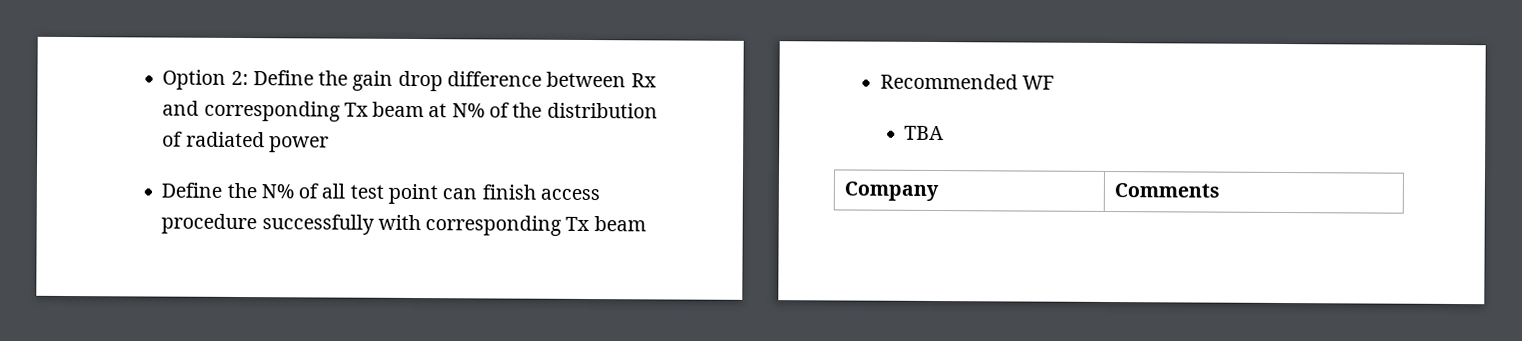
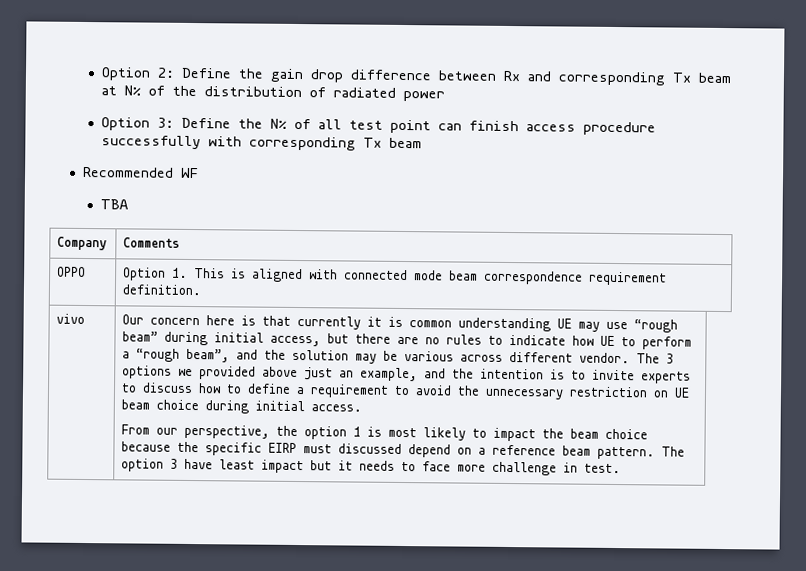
(329, 144) none -> [100,117,174,131] Option 3:
(1221, 190) none -> [57,266,87,278] [123,267,668,286] [122,284,202,296] [56,313,86,325] [122,314,679,333] [122,331,693,350] [122,348,675,364] [122,365,692,384] [121,382,691,400] [121,399,363,414] [121,424,649,442] [121,441,686,460] [121,458,622,476] // OPPO | Option 1. This is aligned with connected mode beam correspondence requirement definition. // vivo | Our concern here is that currently it is common understanding UE may use “rough beam” during initial access, but there are no rules to indicate how UE to perform a “rough beam”, and the solution may be various across different vendor. The 3 options we provided above just an example, and the intention is to invite experts to discuss how to define a requirement to avoid the unnecessary restriction on UE beam choice during initial access. // From our perspective, the option 1 is most likely to impact the beam choice because the specific EIRP must discussed depend on a reference beam pattern. The option 3 have least impact but it needs to face more challenge in test.

